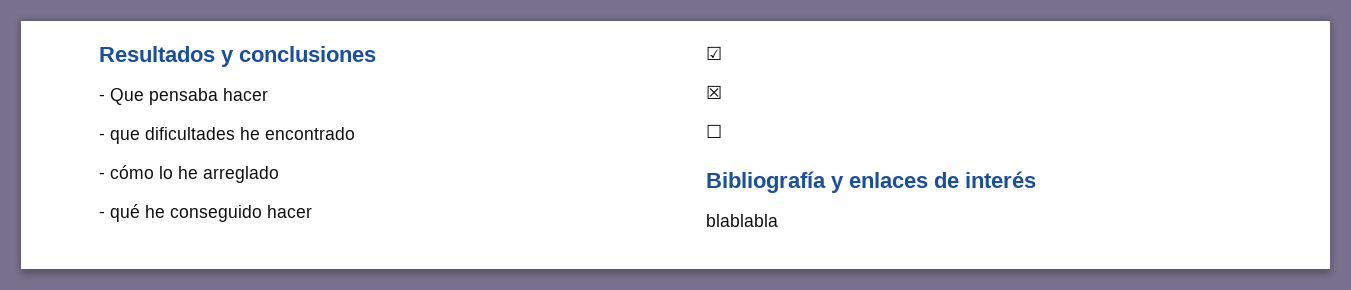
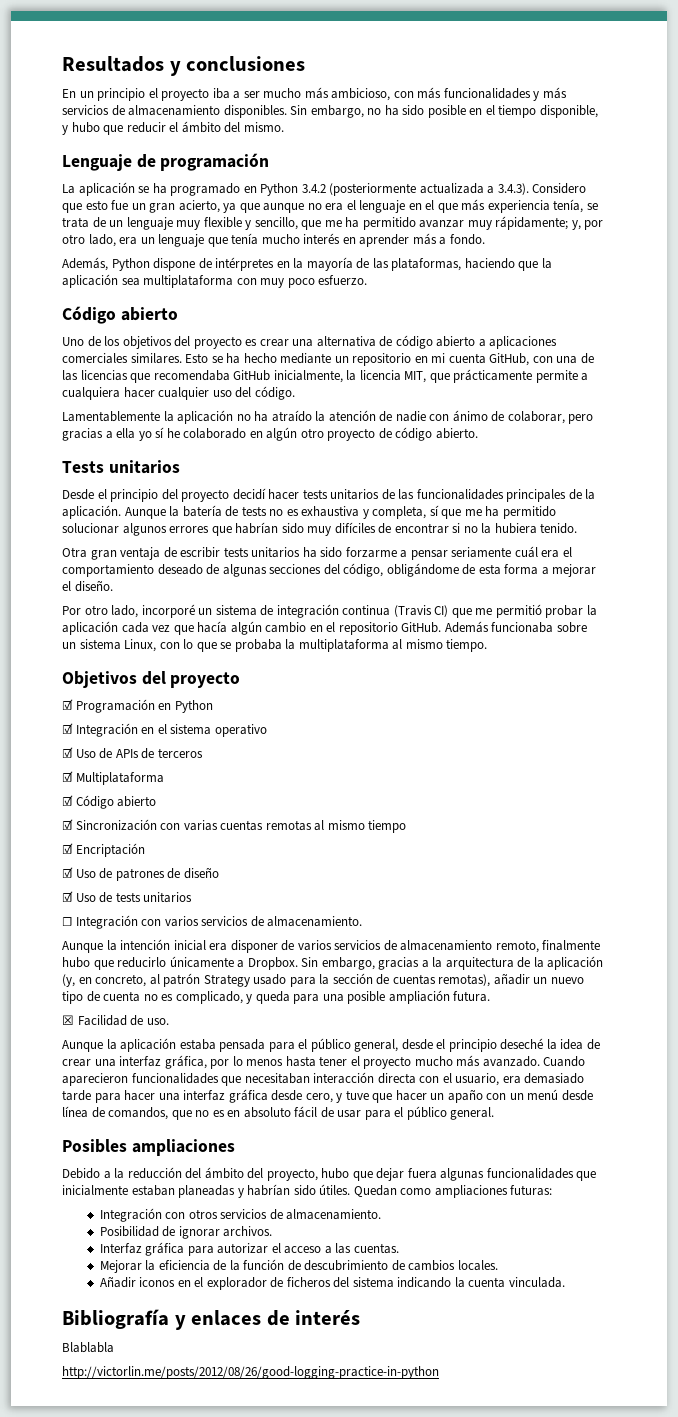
[99,88,268,105] [99,127,355,144] [99,165,279,183] [99,204,312,222] [706,46,722,60] [706,85,722,99] [706,124,722,138] - Que pensaba hacer // - que dificultades he encontrado // - cómo lo he arreglado // - qué he conseguido hacer // ☑ // ☒ // ☐ -> [62,87,567,101] [62,105,598,118] [62,121,284,135] [62,153,270,171] [62,182,587,196] [62,199,598,213] [62,216,604,230] [62,233,485,247] [62,257,552,271] [62,274,368,288] [62,306,178,324] [62,335,558,349] [62,353,594,366] [62,369,589,383] [62,386,295,400] [62,410,594,424] [62,427,478,441] [62,460,180,474] [62,488,596,502] [62,505,556,519] [62,522,578,536] [62,546,572,560] [62,563,597,577] [62,580,113,592] [62,604,597,618] [62,621,587,635] [62,639,488,652] [62,671,241,688] [62,699,213,713] [62,723,267,737] [62,747,203,759] [62,771,164,785] [62,795,157,809] [62,819,407,833] [62,843,145,857] [62,867,219,881] [62,891,193,903] [62,915,363,929] [62,939,601,953] [62,956,604,970] [62,973,584,987] [62,990,491,1004] [62,1015,169,1026] [62,1038,600,1052] [62,1055,586,1069] [62,1072,585,1086] [62,1089,593,1103] [62,1106,495,1120] [62,1139,235,1156] [62,1167,597,1181] [62,1184,553,1198] [99,1208,382,1222] [99,1226,273,1239] [99,1242,399,1256] [99,1259,498,1273] [99,1276,565,1290] En un principio el proyecto iba a ser mucho más ambicioso, con más funcionalidades y más servicios de almacenamiento disponibles. Sin embargo, no ha sido posible en el tiempo disponible, y hubo que reducir el ámbito del mismo. // Lenguaje de programación // La aplicación se ha programado en Python 3.4.2 (posteriormente actualizada a 3.4.3). Considero que esto fue un gran acierto, ya que aunque no era el lenguaje en el que más experiencia tenía, se trata de un lenguaje muy flexible y sencillo, que me ha permitido avanzar muy rápidamente; y, por otro lado, era un lenguaje que tenía mucho interés en aprender más a fondo. // Además, Python dispone de intérpretes en la mayoría de las plataformas, haciendo que la aplicación sea multiplataforma con muy poco esfuerzo. // Código abierto // Uno de los objetivos del proyecto es crear una alternativa de código abierto a aplicaciones comerciales similares. Esto se ha hecho mediante un repositorio en mi cuenta GitHub, con una de las licencias que recomendaba GitHub inicialmente, la licencia MIT, que prácticamente permite a cualquiera hacer cualquier uso del código. // Lamentablemente la aplicación no ha atraído la atención de nadie con ánimo de colaborar, pero gracias a ella yo sí he colaborado en algún otro proyecto de código abierto. // Tests unitarios // Desde el principio del proyecto decidí hacer tests unitarios de las funcionalidades principales de la aplicación. Aunque la batería de tests no es exhaustiva y completa, sí que me ha permitido solucionar algunos errores que habrían sido muy difíciles de encontrar si no la hubiera tenido. // Otra gran ventaja de escribir tests unitarios ha sido forzarme a pensar seriamente cuál era el comportamiento deseado de algunas secciones del código, obligándome de esta forma a mejorar el diseño. // Por otro lado, incorporé un sistema de integración continua (Travis CI) que me permitió probar la aplicación cada vez que hacía algún cambio en el repositorio GitHub. Además funcionaba sobre un sistema Linux, con lo que se probaba la multiplataforma al mismo tiempo. // Objetivos del proyecto // ☑ Programación en Python // ☑ Integración en el sistema operativo // ☑ Uso de APIs de terceros // ☑ Multiplataforma // ☑ Código abierto // ☑ Sincronización con varias cuentas remotas al mismo tiempo // ☑ Encriptación // ☑ Uso de patrones de diseño // ☑ Uso de tests unitarios // ☐ Integración con varios servicios de almacenamiento. // Aunque la intención inicial era disponer de varios servicios de almacenamiento remoto, finalmente hubo que reducirlo únicamente a Dropbox. Sin embargo, gracias a la arquitectura de la aplicación (y, en concreto, al patrón Strategy usado para la sección de cuentas remotas), añadir un nuevo tipo de cuenta no es complicado, y queda para una posible ampliación futura. // ☒ Facilidad de uso. // Aunque la aplicación estaba pensada para el público general, desde el principio deseché la idea de crear una interfaz gráfica, por lo menos hasta tener el proyecto mucho más avanzado. Cuando aparecieron funcionalidades que necesitaban interacción directa con el usuario, era demasiado tarde para hacer una interfaz gráfica desde cero, y tuve que hacer un apaño con un menú desde línea de comandos, que no es en absoluto fácil de usar para el público general. // Posibles ampliaciones // Debido a la reducción del ámbito del proyecto, hubo que dejar fuera algunas funcionalidades que inicialmente estaban planeadas y habrían sido útiles. Quedan como ampliaciones futuras: // Integración con otros servicios de almacenamiento. // Posibilidad de ignorar archivos. // Interfaz gráfica para autorizar el acceso a las cuentas. // Mejorar la eficiencia de la función de descubrimiento de cambios locales. // Añadir iconos en el explorador de ficheros del sistema indicando la cuenta vinculada.
[706,214,778,227] blablabla -> [62,1342,114,1353] [62,1366,439,1379] Blablabla // http://victorlin.me/posts/2012/08/26/good-logging-practice-in-python

